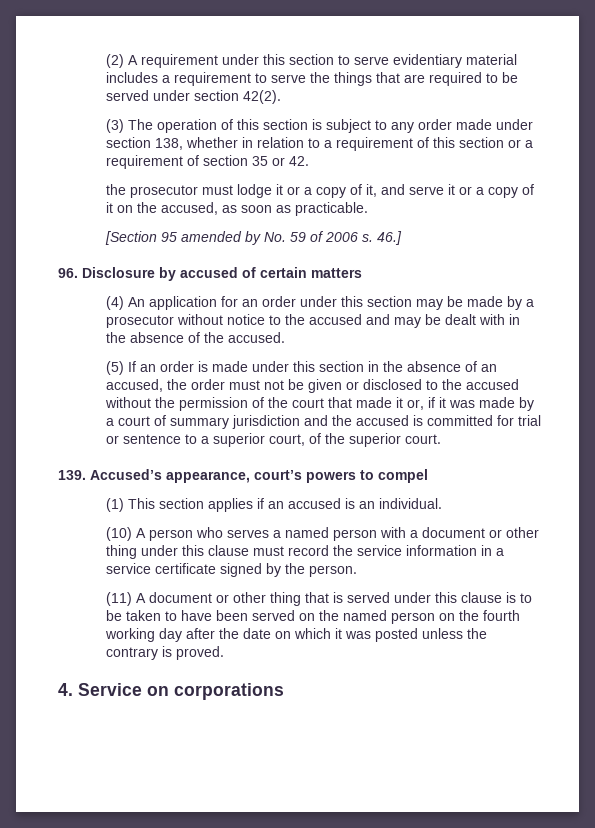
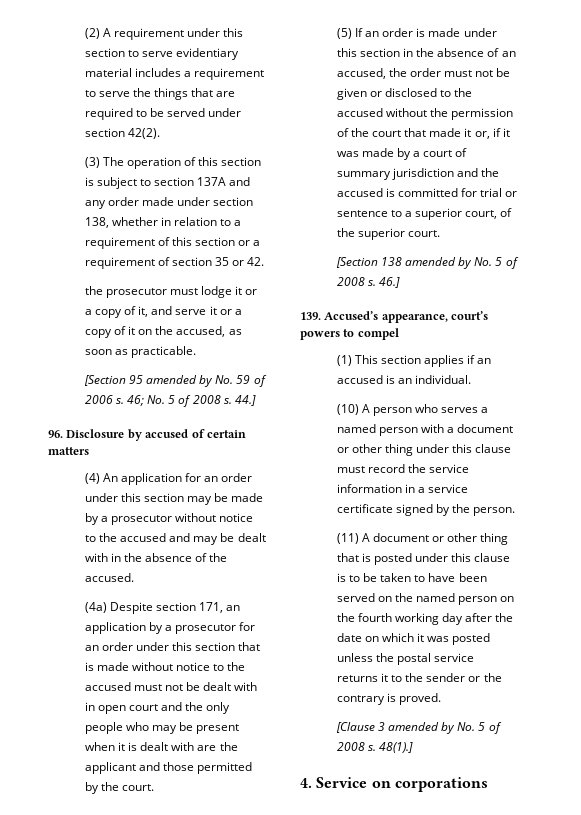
(388, 125) none -> [154,177,251,186] section 137A and
[377,231,403,245] 46.] -> [127,395,256,407] 46; No. 5 of 2008 s. 44.]
(286, 337) none -> [84,602,241,614] [84,622,256,634] [84,642,261,651] [84,662,246,671] [84,682,258,691] [84,702,231,714] [84,722,240,734] [84,742,238,751] [84,762,253,774] [84,782,155,794] // (4a) Despite section 171, an application by a prosecutor for an order under this section that is made without notice to the accused must not be dealt with in open court and the only people who may be present when it is dealt with are the applicant and those permitted by the court.
(442, 439) none -> [335,257,519,269] [336,277,401,288] // [Section 138 amended by No. 5 of 2008 s. 46.]
[347,592,391,603] served -> [374,553,413,565] posted
[106,646,225,660] contrary is proved. -> [397,653,475,665] [336,673,502,682] [336,693,442,705] [335,722,502,734] [336,742,414,753] postal service returns it to the sender or the contrary is proved. // [Clause 3 amended by No. 5 of 2008 s. 48(1).]

